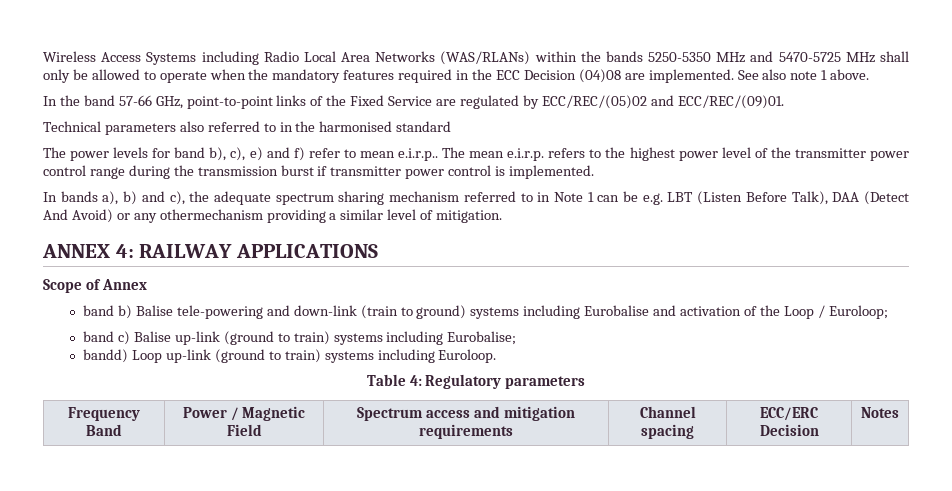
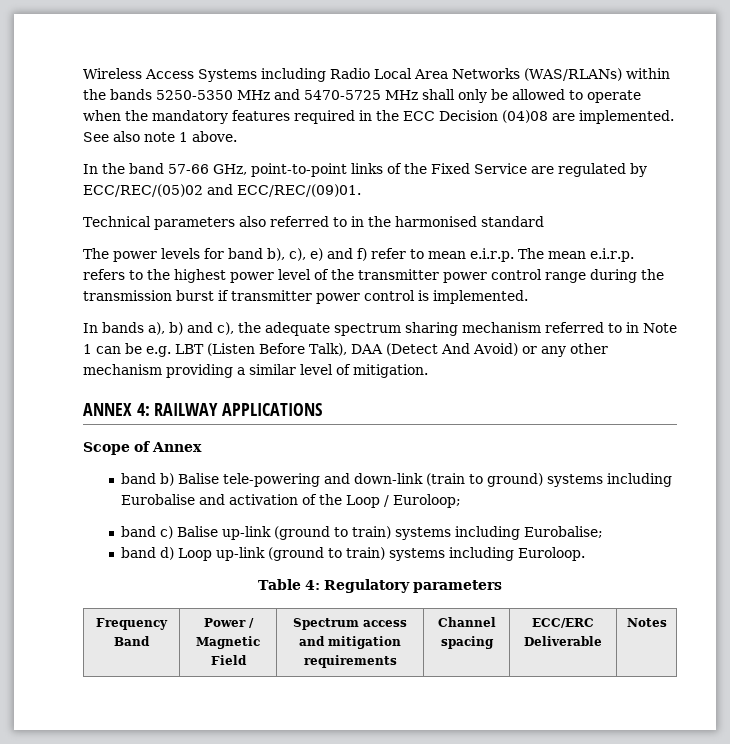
[398,148,438,161] e.i.r.p.. -> [470,248,514,262] e.i.r.p.
[159,209,263,220] othermechanism -> [569,343,608,354] [83,364,162,375] other mechanism
[83,349,129,363] bandd) -> [120,547,174,560] band d)
[759,424,819,436] Decision -> [524,636,602,646] Deliverable

